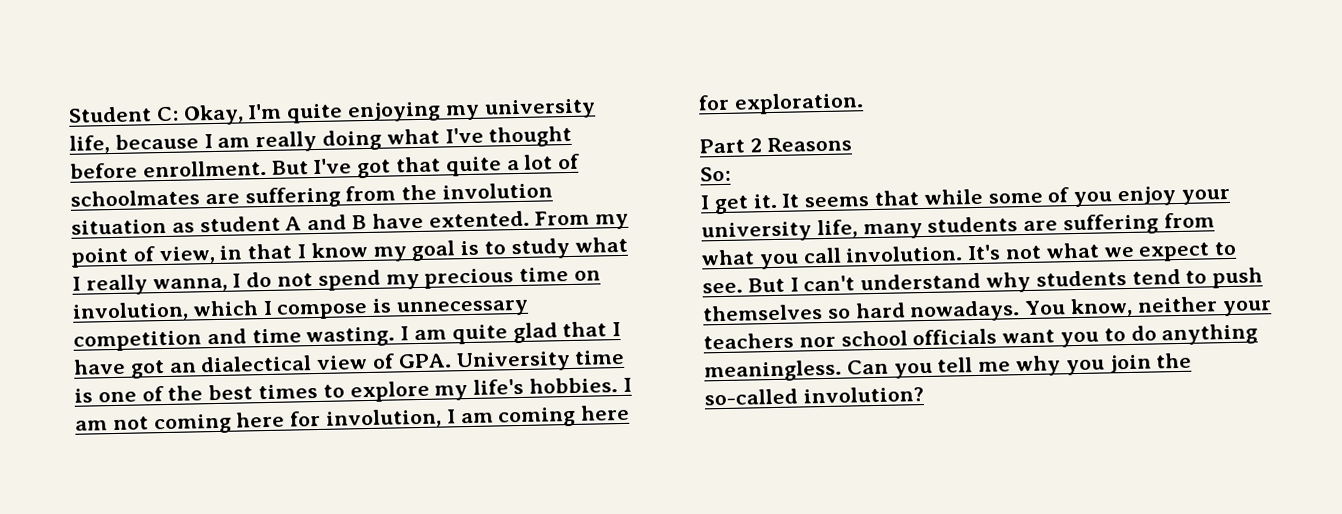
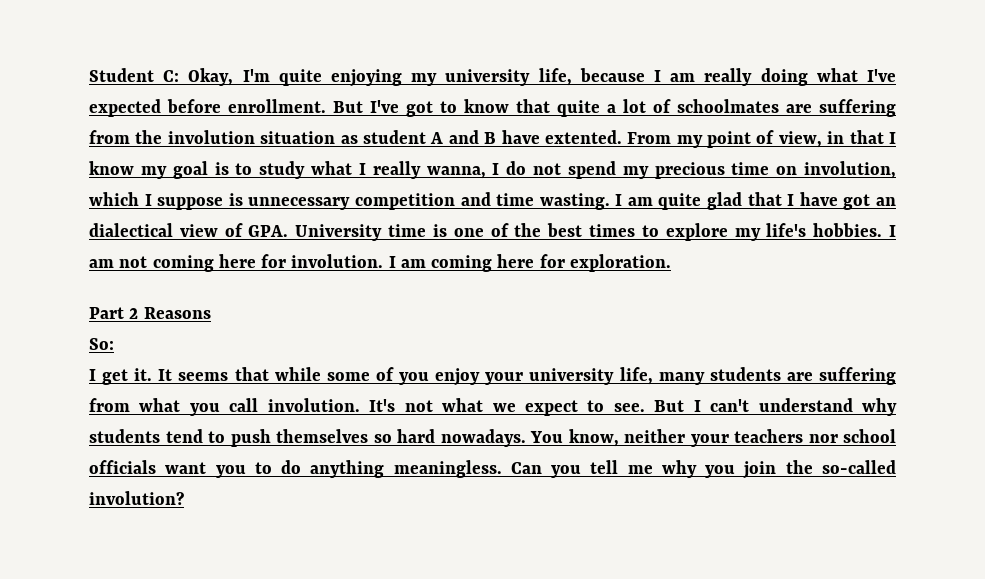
[488,125,573,148] thought -> [89,99,161,117] expected
(392, 169) none -> [440,99,509,113] to know
[276,302,369,320] compose -> [157,197,224,210] suppose
[325,408,443,429] involution, -> [291,254,384,268] involution.

